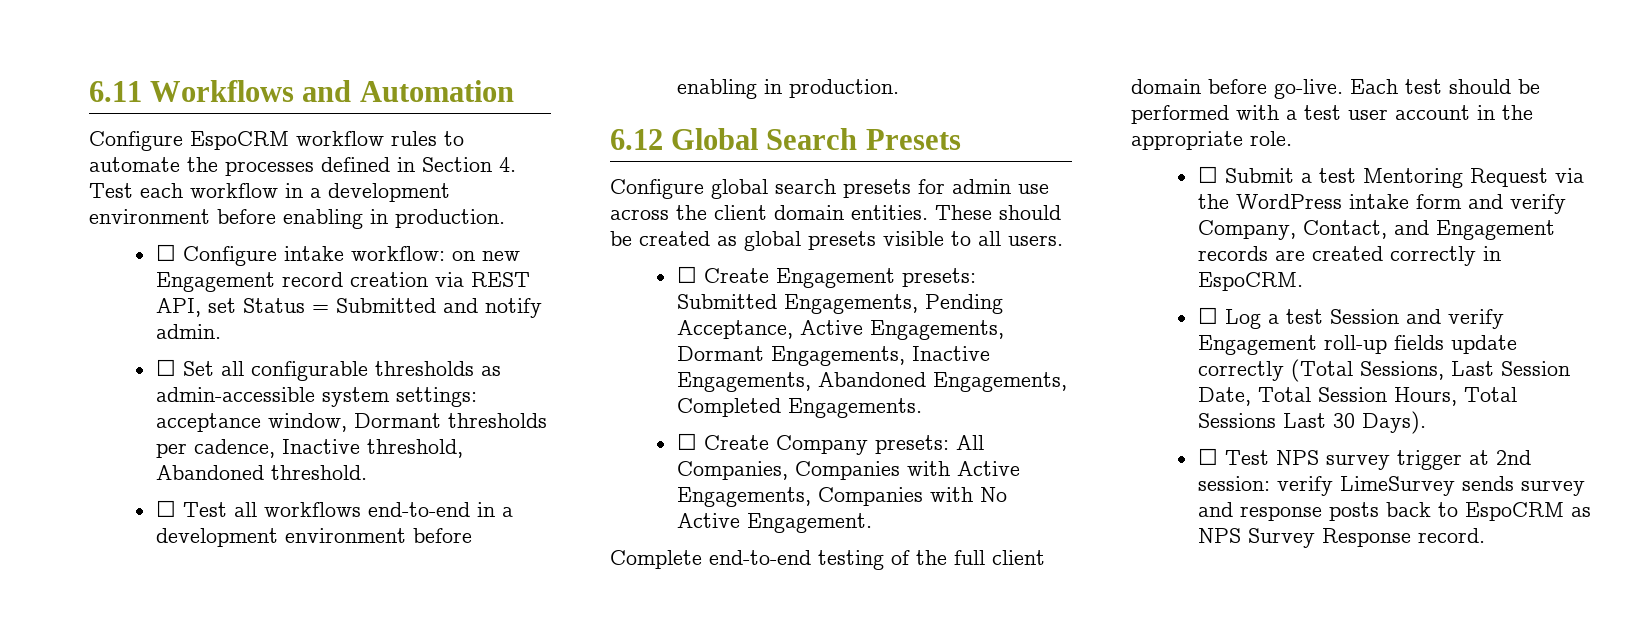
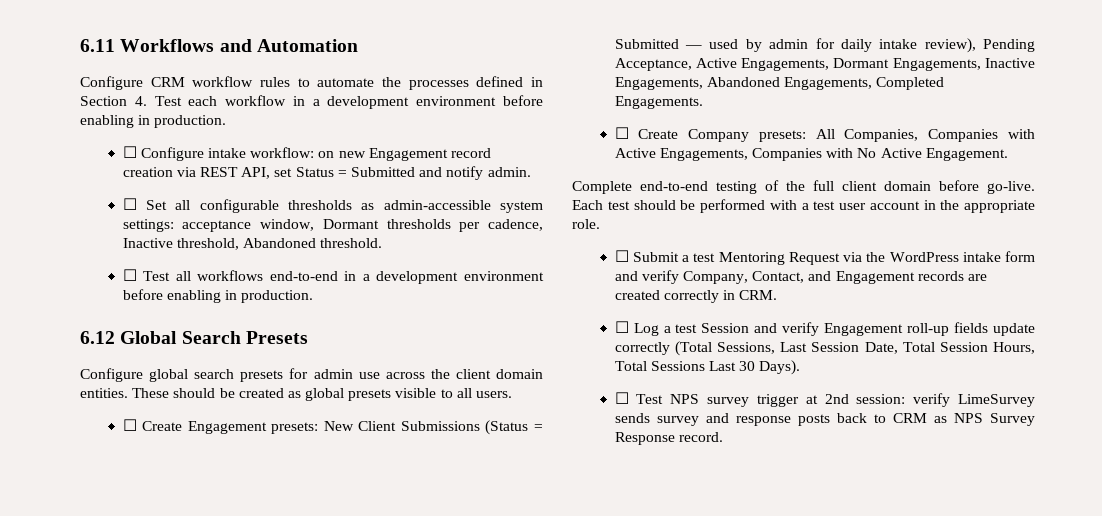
[190,131,289,150] EspoCRM -> [150,77,185,87] CRM
[676,294,918,314] Submitted Engagements, -> [323,420,543,435] [614,38,976,53] New Client Submissions (Status = Submitted — used by admin for daily intake review),
[1197,272,1303,291] EspoCRM. -> [739,290,778,300] CRM.
[1464,502,1564,521] EspoCRM -> [892,413,927,423] CRM

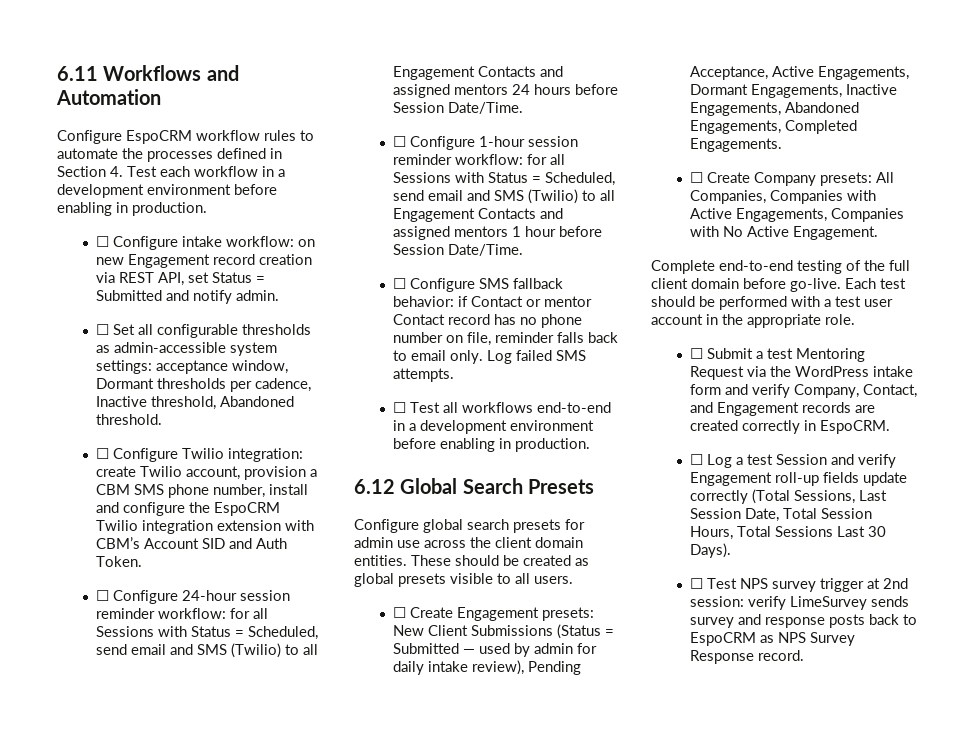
[150,77,185,87] CRM -> [126,130,192,144] EspoCRM
(383, 243) none -> [95,448,303,462] [95,466,317,480] [95,484,308,498] [95,502,280,516] [95,520,314,534] [95,537,287,549] [95,556,142,567] [95,590,290,604] [95,608,268,619] [95,626,318,640] [95,643,318,658] [392,66,563,80] [392,84,618,98] [392,102,523,114] [392,136,578,150] [392,154,565,165] [392,172,615,186] [392,189,615,204] [392,208,563,222] [392,226,602,240] [392,244,523,256] [392,278,563,292] [392,296,592,307] [392,314,582,328] [392,332,618,346] [392,350,586,364] [392,368,454,382] // ☐ Configure Twilio integration: create Twilio account, provision a CBM SMS phone number, install and configure the EspoCRM Twilio integration extension with CBM’s Account SID and Auth Token. // ☐ Configure 24-hour session reminder workflow: for all Sessions with Status = Scheduled, send email and SMS (Twilio) to all Engagement Contacts and assigned mentors 24 hours before Session Date/Time. // ☐ Configure 1-hour session reminder workflow: for all Sessions with Status = Scheduled, send email and SMS (Twilio) to all Engagement Contacts and assigned mentors 1 hour before Session Date/Time. // ☐ Configure SMS fallback behavior: if Contact or mentor Contact record has no phone number on file, reminder falls back to email only. Log failed SMS attempts.
[739,290,778,300] CRM. -> [819,420,890,434] EspoCRM.
[892,413,927,423] CRM -> [689,632,756,646] EspoCRM

